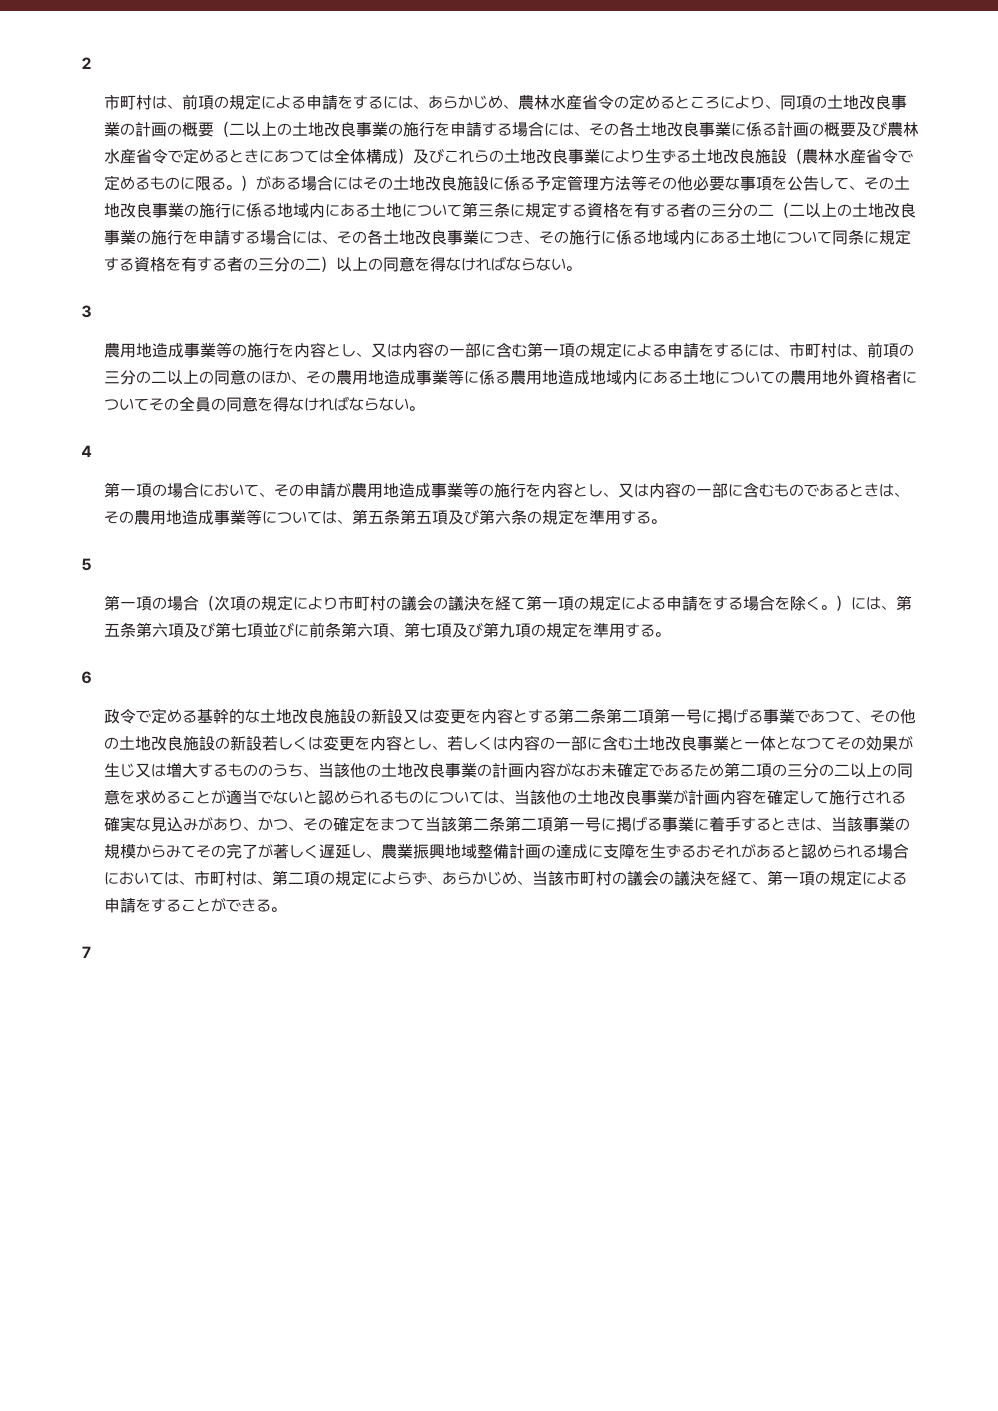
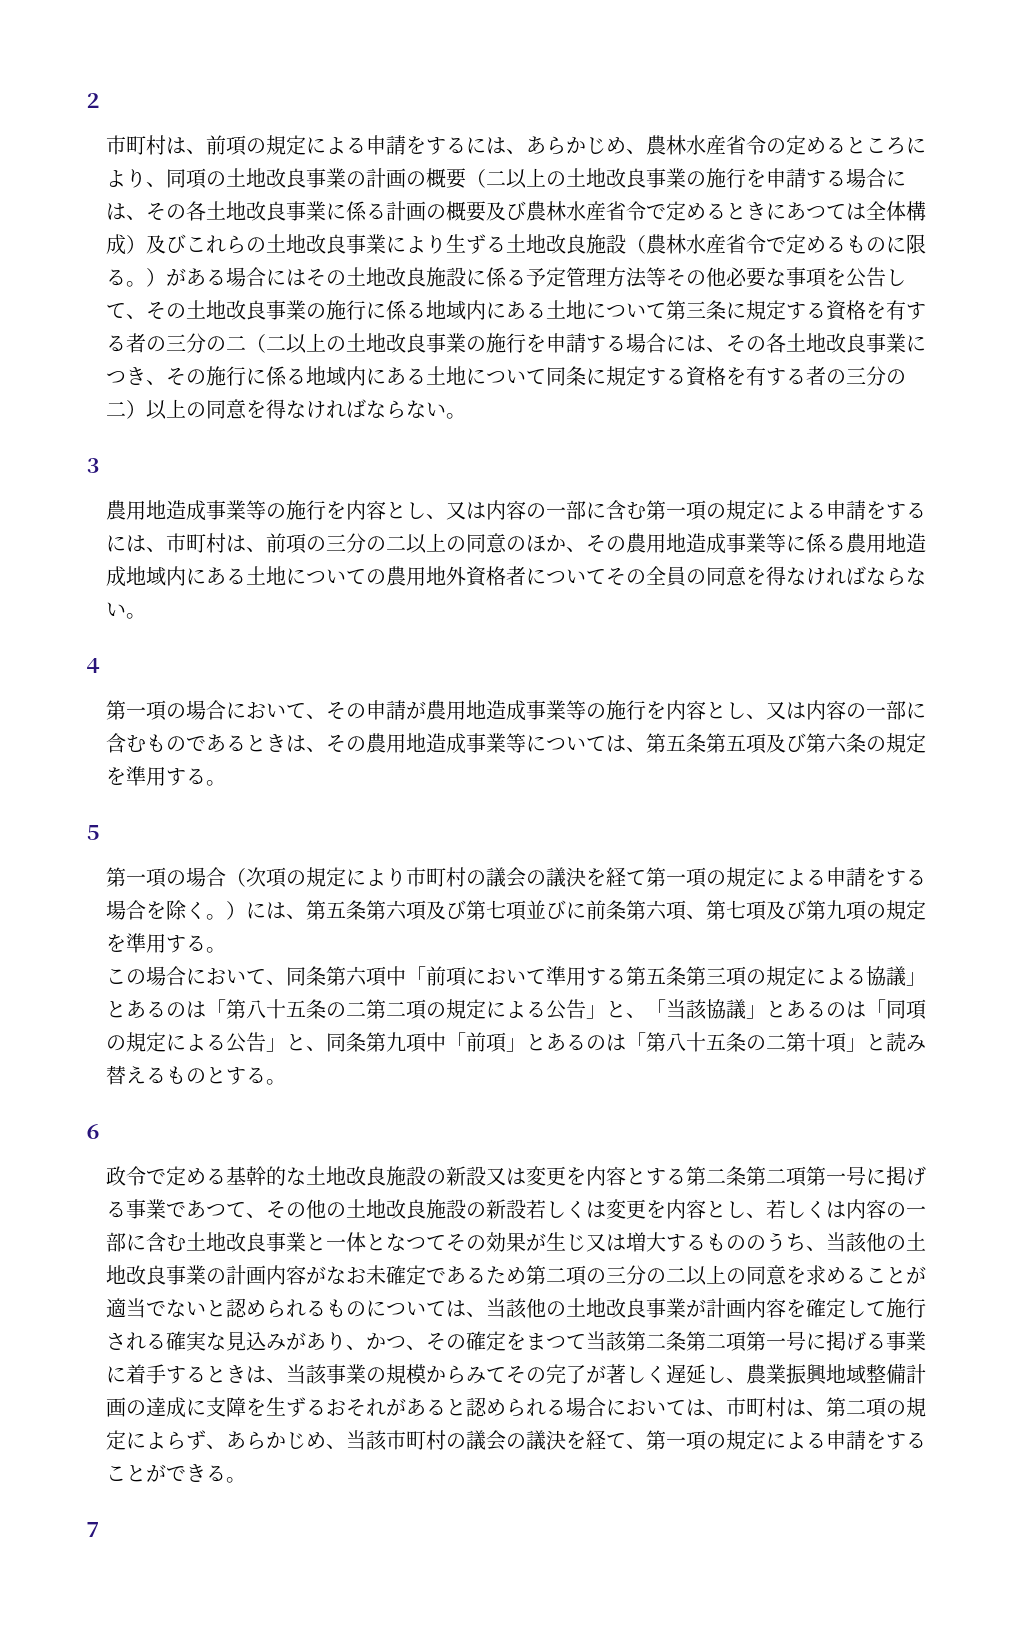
(670, 634) none -> [105,966,926,987] [105,999,926,1020] [105,1032,926,1053] [105,1065,286,1085] // この場合において、同条第六項中「前項において準用する第五条第三項の規定による協議」とあるのは「第八十五条の二第二項の規定による公告」と、「当該協議」とあるのは「同項の規定による公告」と、同条第九項中「前項」とあるのは「第八十五条の二第十項」と読み替えるものとする。

